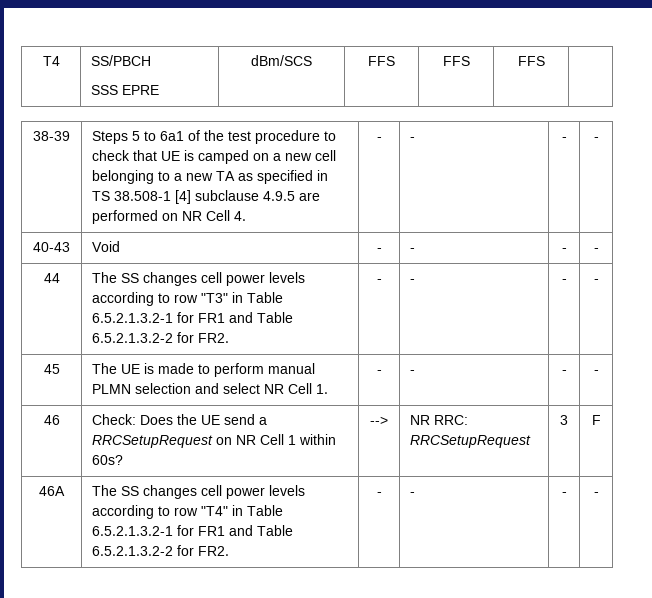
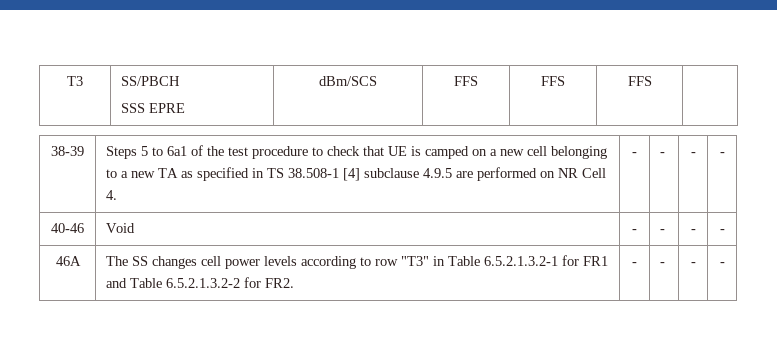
[42,56,60,66] T4 -> [67,76,83,86] T3
[33,242,70,252] 40-43 -> [51,223,84,233] 40-46
[43,273,60,283] 44 -> [55,256,81,266] 46A
[43,364,60,374] [92,363,316,377] [92,383,329,394] [376,370,382,374] [410,370,416,374] [561,370,567,374] [593,370,599,374] [43,415,60,425] [92,414,268,425] [92,434,337,448] [92,455,124,465] [370,416,388,425] [410,415,469,425] [410,435,532,448] [560,415,568,425] [591,415,601,425] [39,486,65,496] [92,485,306,499] [92,505,284,519] [92,525,294,536] [92,545,230,556] [376,492,382,496] [410,492,416,496] [561,492,567,496] [593,492,599,496] // 45 | The UE is made to perform manual PLMN selection and select NR Cell 1. | - | - | - | - // 46 | Check: Does the UE send a RRCSetupRequest on NR Cell 1 within 60s? | --> | NR RRC: RRCSetupRequest | 3 | F // 46A | The SS changes cell power levels according to row "T4" in Table 6.5.2.1.3.2-1 for FR1 and Table 6.5.2.1.3.2-2 for FR2. | - | - | - | - -> (725, 264) none

